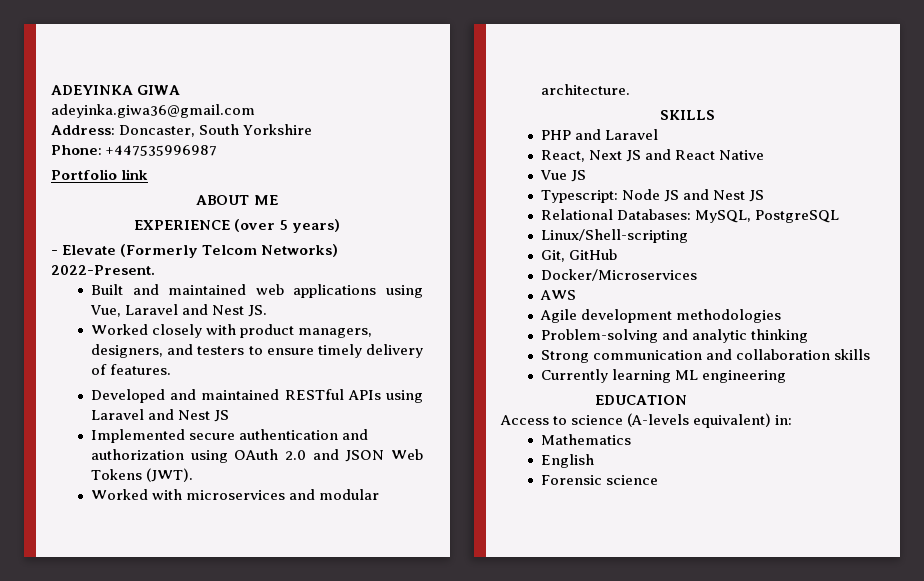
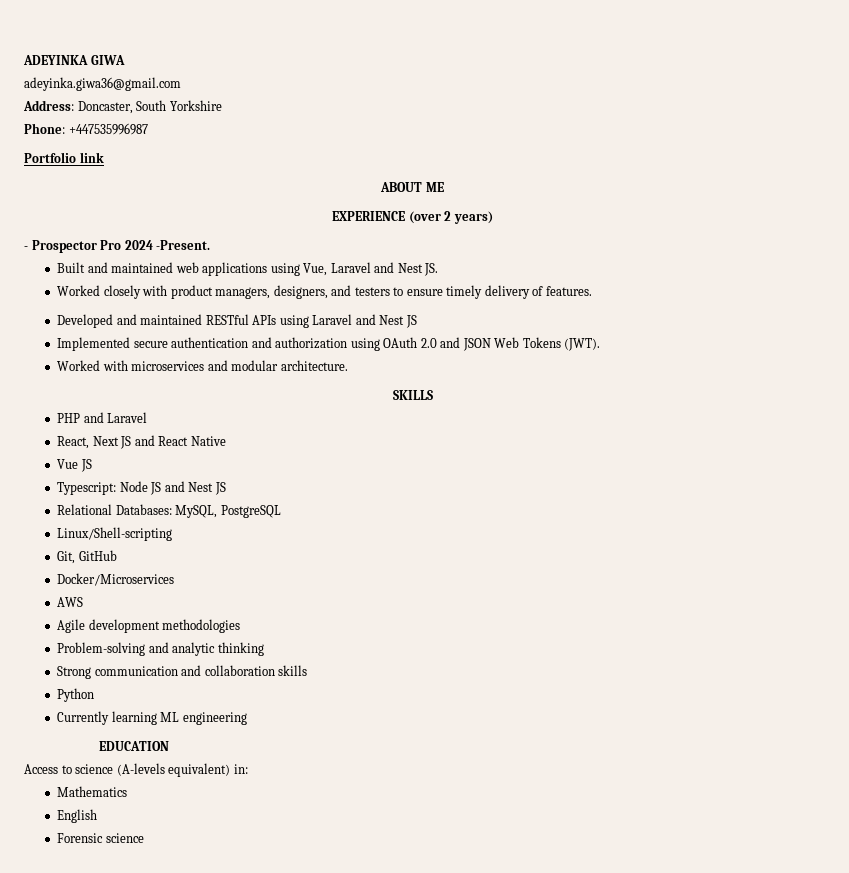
[279,220,288,230] 5 -> [444,211,452,221] 2
[62,244,339,258] [51,265,155,275] Elevate (Formerly Telcom Networks) 2022-Present. -> [31,240,211,253] Prospector Pro 2024 -Present.
(871, 354) none -> [57,688,95,702] // Python

